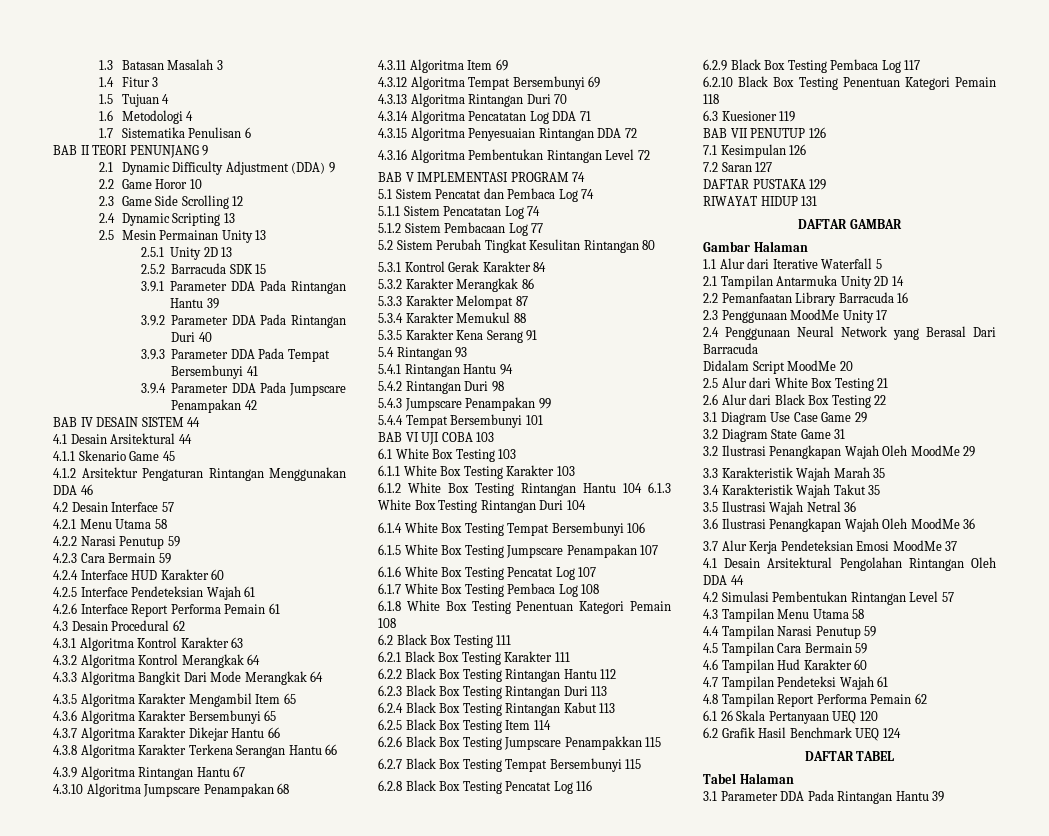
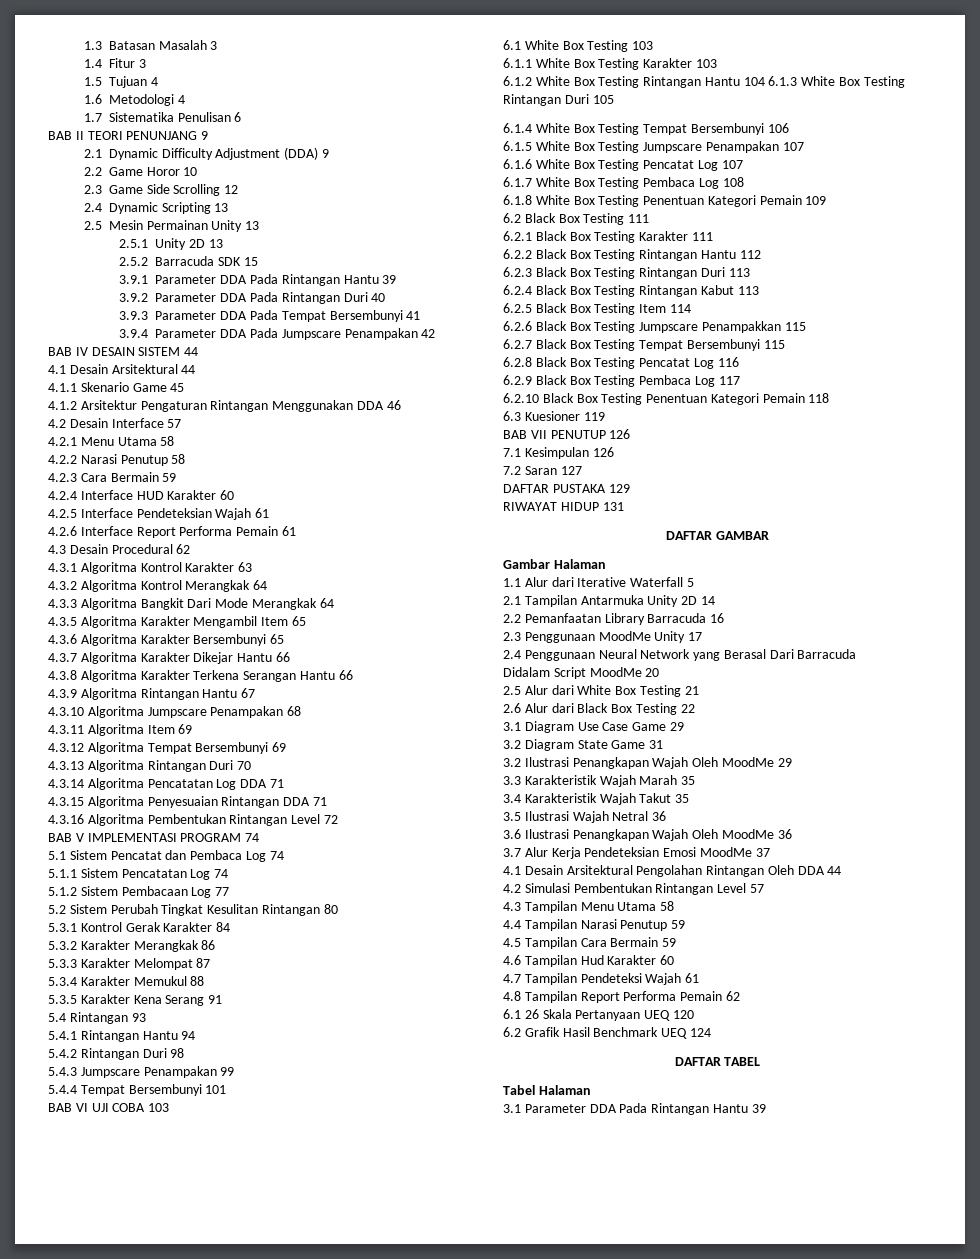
[167,536,180,547] 59 -> [171,454,186,464] 58
[624,128,637,138] 72 -> [312,797,327,806] 71
[566,500,586,510] 104 -> [592,95,614,104] 105
[378,618,396,628] 108 -> [805,196,827,205] 109

